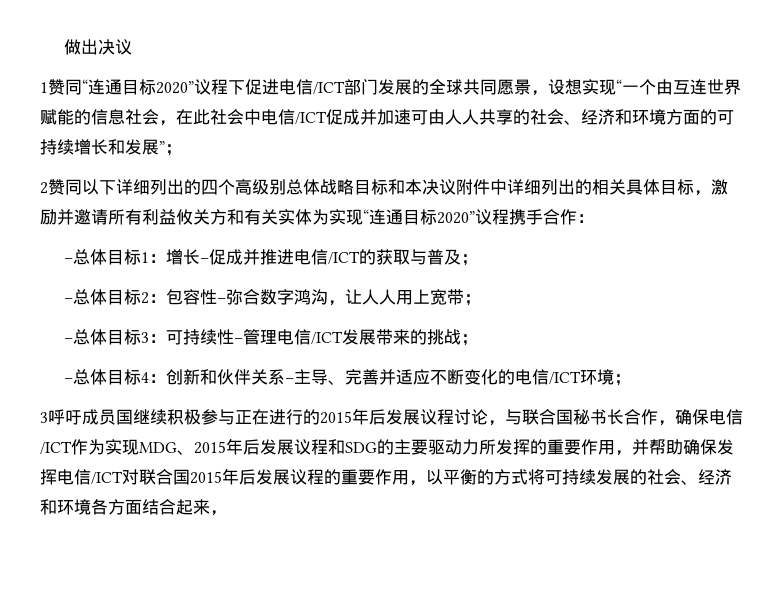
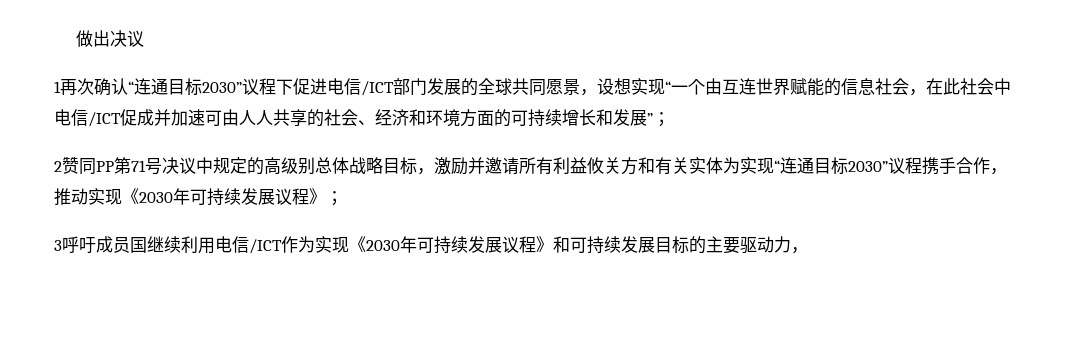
[48,79,194,95] 赞同“连通目标2020” -> [60,78,242,96] 再次确认“连通目标2030”
[82,179,235,195] 以下详细列出的四个 -> [96,157,264,175] PP第71号决议中规定的
[388,179,694,195] 和本决议附件中详细列出的相关具体目标 -> (417, 166) none
[437,211,475,224] 2020” -> [848,161,888,172] 2030”
[577,214,594,223] [63,249,478,266] [63,289,481,306] [63,329,478,346] [63,369,614,385] ： // –总体目标1：增长–促成并推进电信/ICT的获取与普及； // –总体目标2：包容性–弥合数字鸿沟，让人人用上宽带； // –总体目标3：可持续性–管理电信/ICT发展带来的挑战； // –总体目标4：创新和伙伴关系–主导、完善并适应不断变化的电信/ICT环境 -> [990,168,1007,175] [54,188,326,206] ，推动实现《2030年可持续发展议程》
[167,408,743,426] [40,438,734,456] [40,468,732,486] [40,499,210,515] 积极参与正在进行的2015年后发展议程讨论，与联合国秘书长合作，确保电信/ICT作为实现MDG、2015年后发展议程和SDG的主要驱动力所发挥的重要作用，并帮助确保发挥电信/ICT对联合国2015年后发展议程的重要作用，以平衡的方式将可持续发展的社会、经济和环境各方面结合起来 -> [181,236,791,254] 利用电信/ICT作为实现《2030年可持续发展议程》和可持续发展目标的主要驱动力

